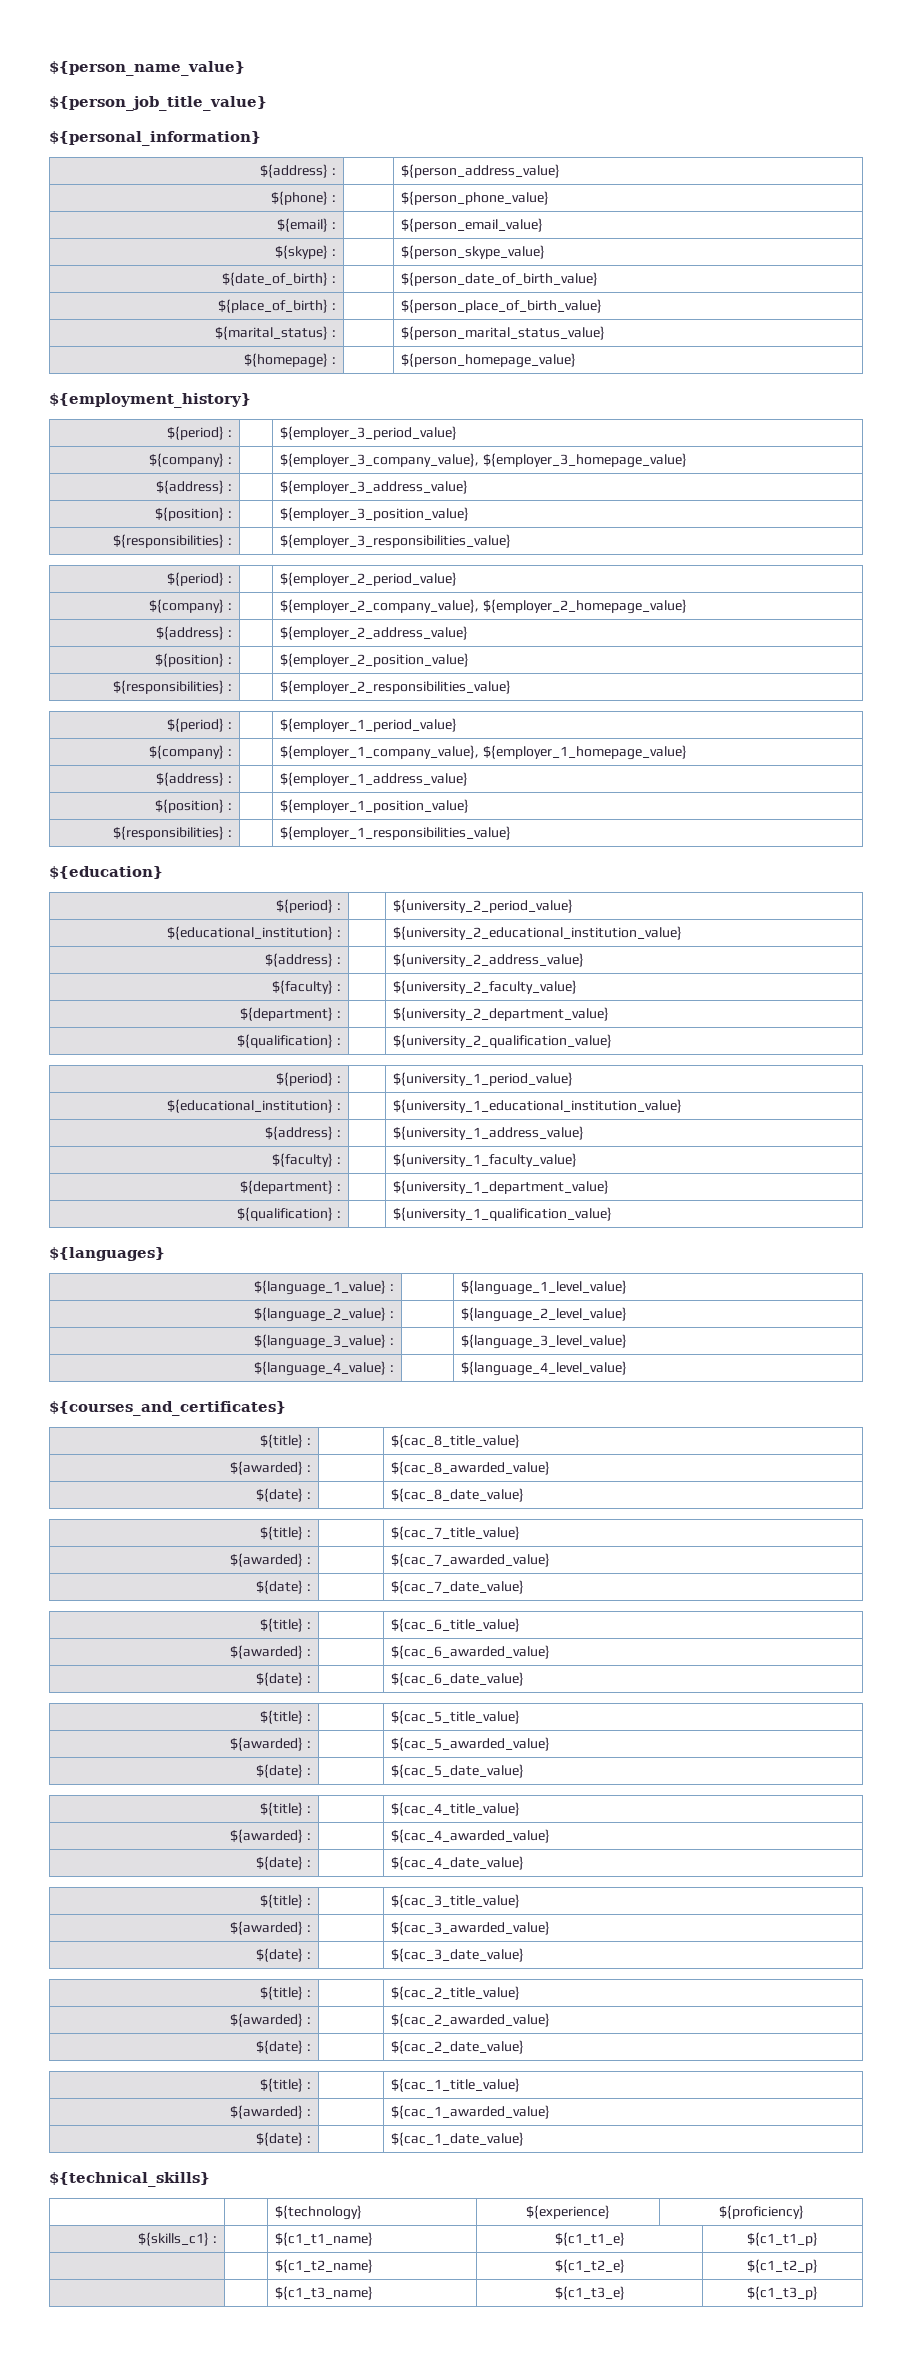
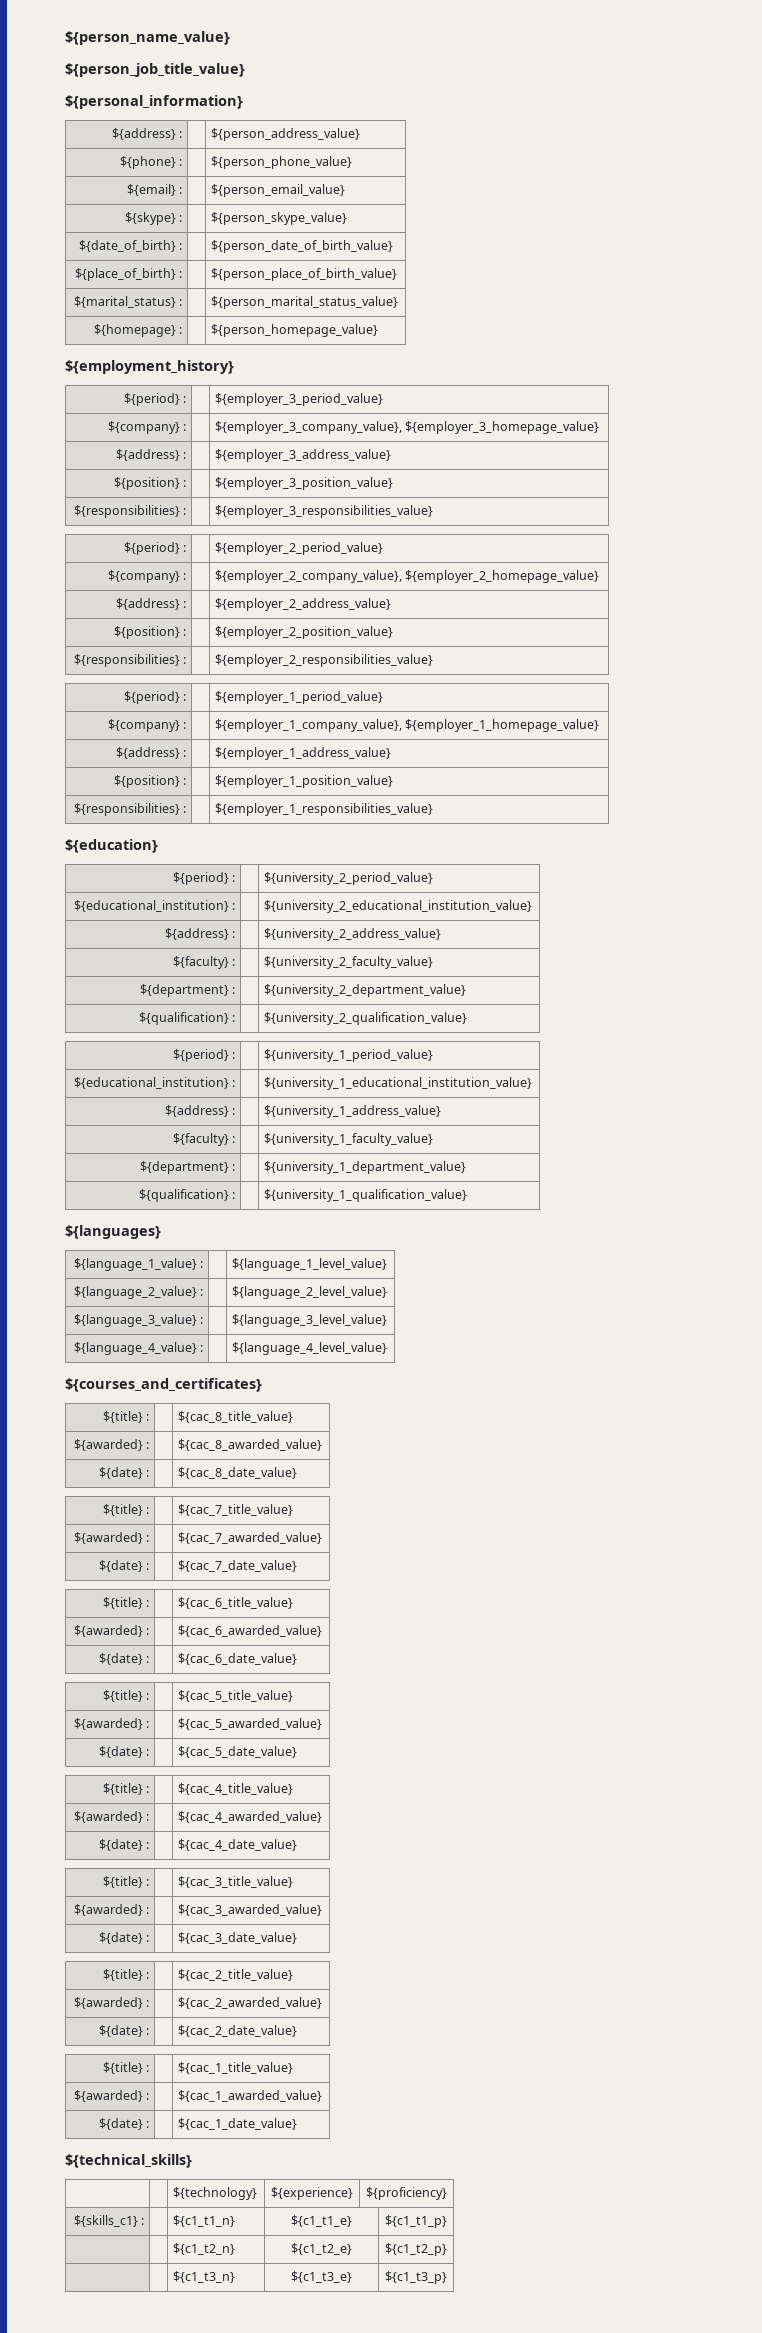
[275,2232,374,2246] ${c1_t1_name} -> [173,2215,236,2227] ${c1_t1_n}
[275,2259,374,2273] ${c1_t2_name} -> [173,2243,236,2255] ${c1_t2_n}
[275,2286,374,2300] ${c1_t3_name} -> [173,2271,236,2283] ${c1_t3_n}

